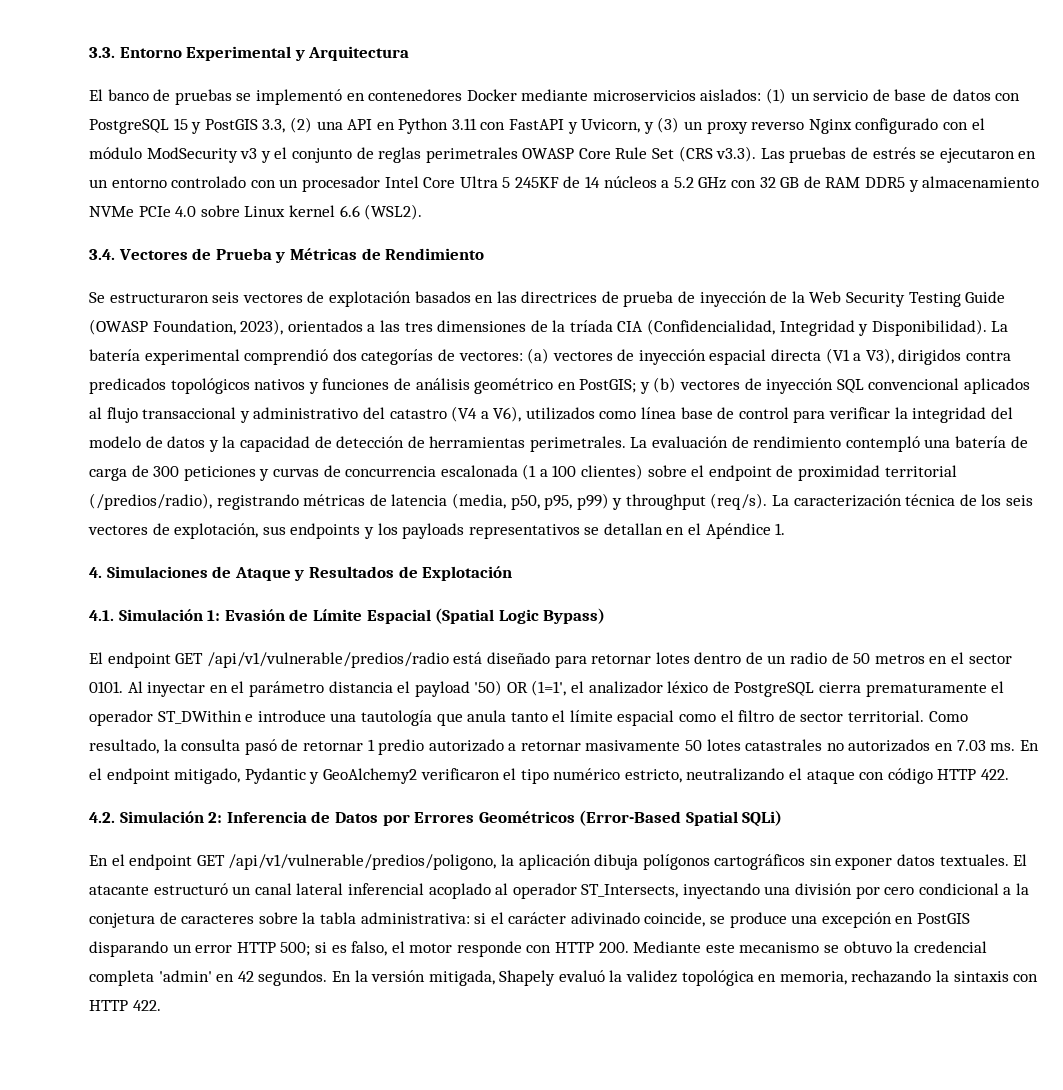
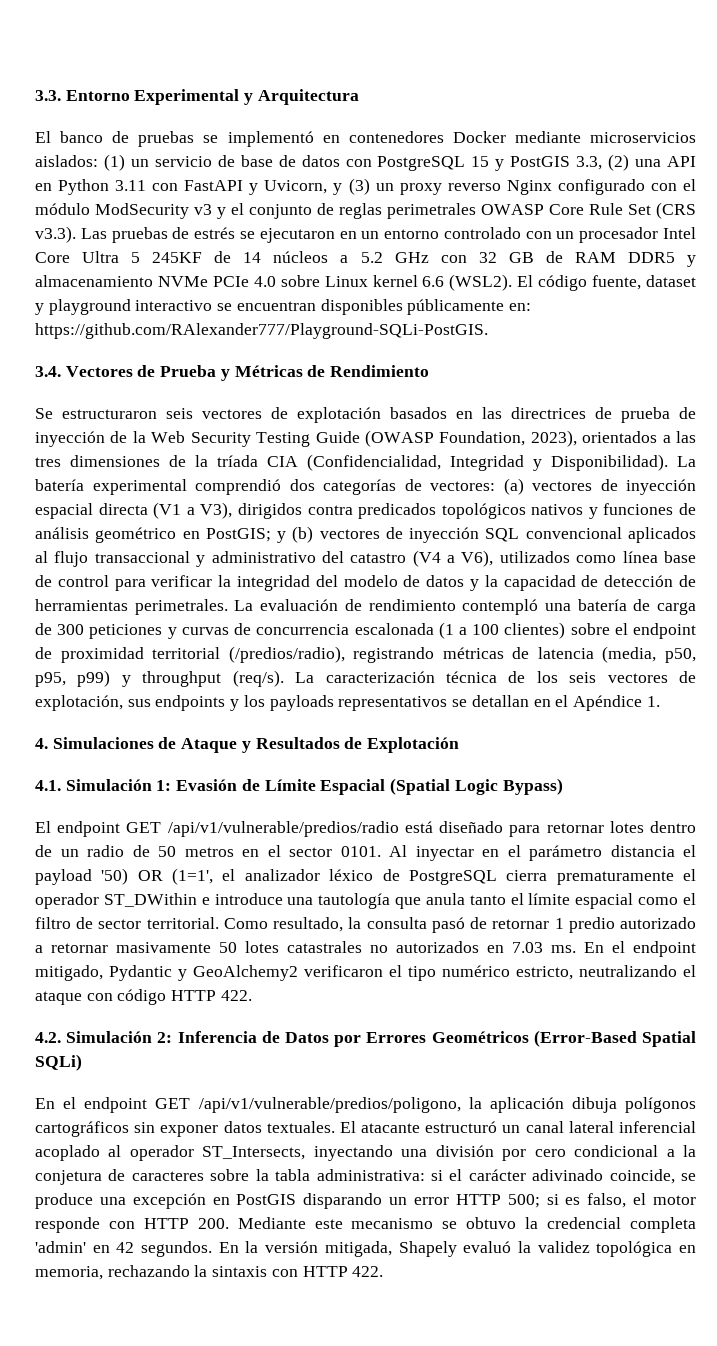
(423, 212) none -> [517,275,696,291] [35,299,532,315] [35,323,488,339] El código fuente, dataset y playground interactivo se encuentran disponibles públicamente en: https://github.com/RAlexander777/Playground-SQLi-PostGIS.

